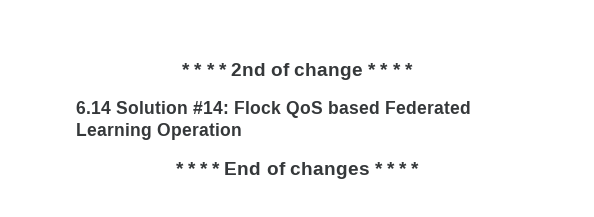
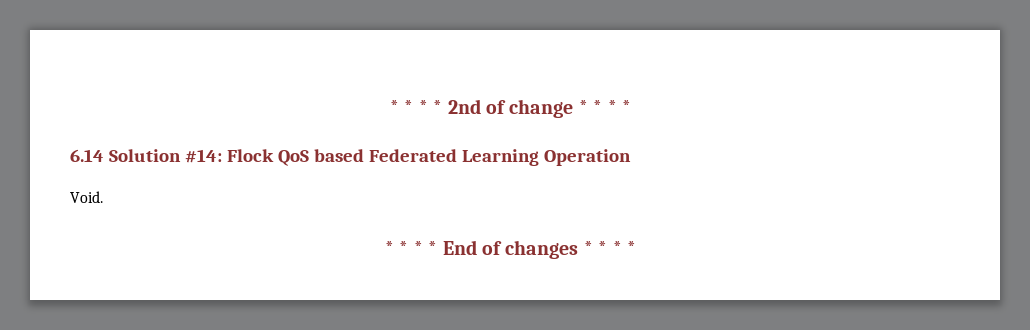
(242, 131) none -> [70,191,103,203] // Void.

